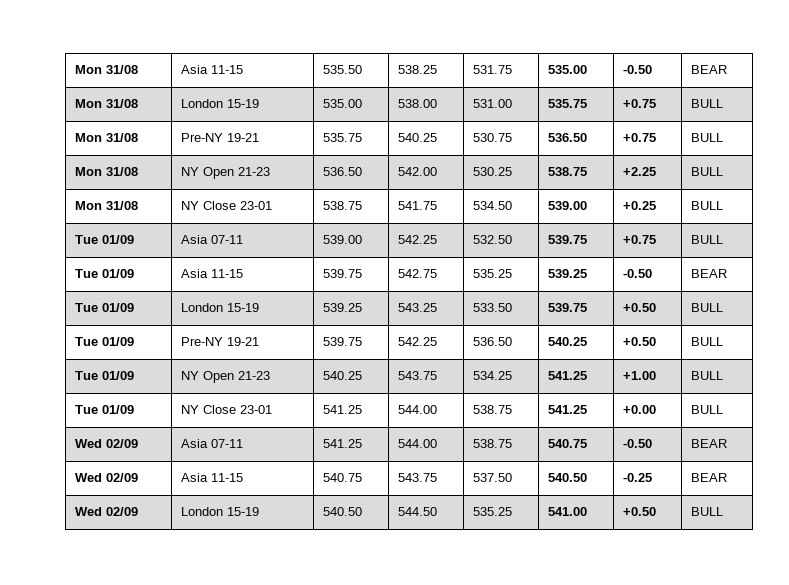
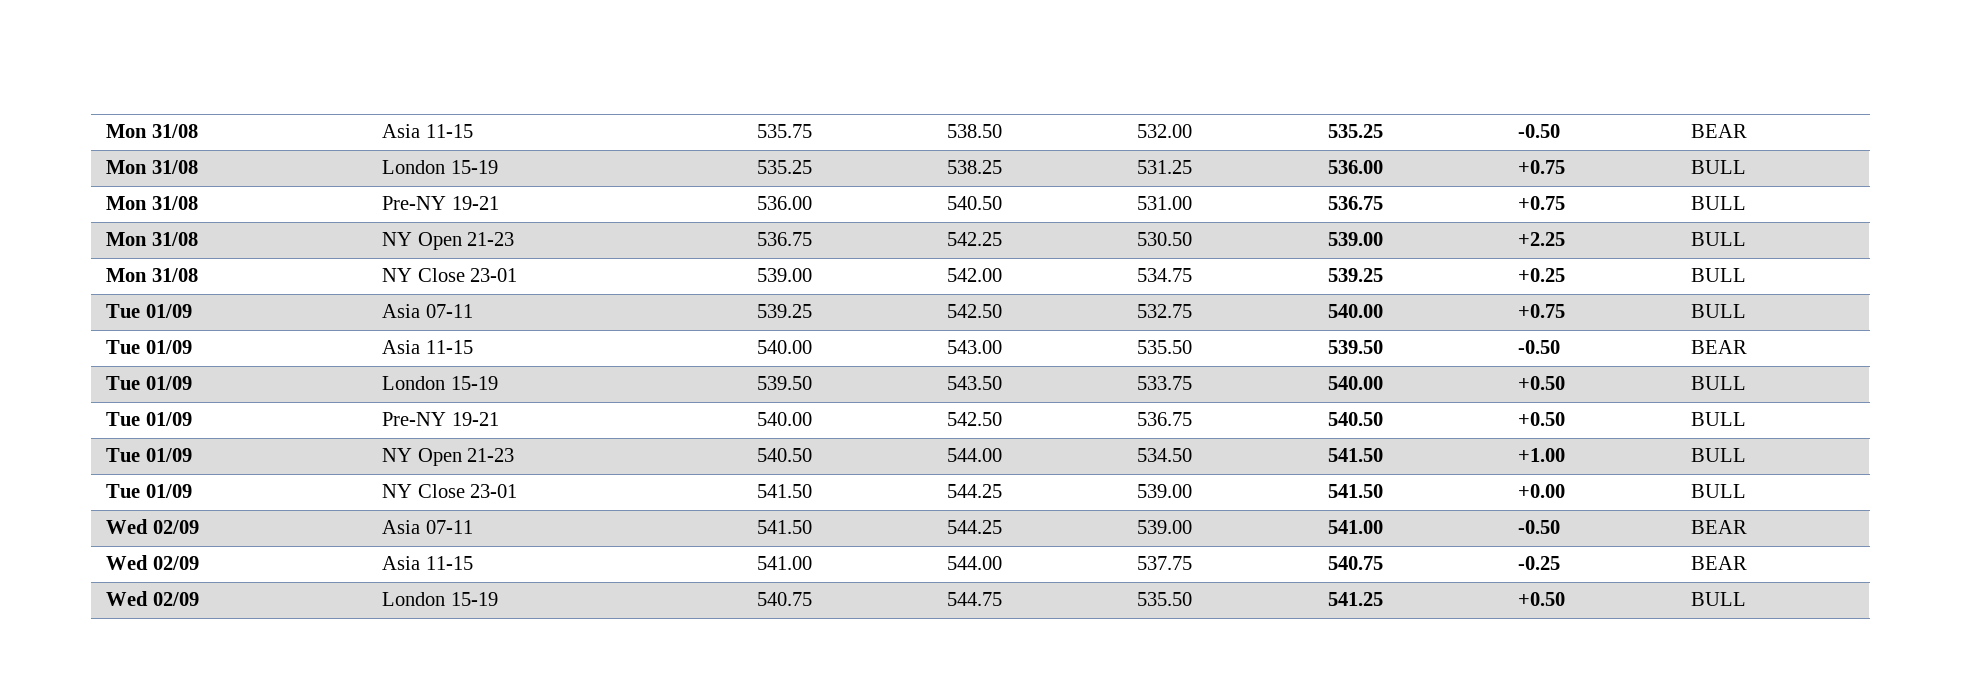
[322,65,362,74] [397,65,437,74] [472,65,512,74] [547,65,587,74] 535.50 | 538.25 | 531.75 | 535.00 -> [757,124,813,138] [947,124,1003,138] [1137,124,1193,138] [1328,124,1384,138] 535.75 | 538.50 | 532.00 | 535.25
[322,99,362,108] [397,99,437,108] [472,99,512,108] [547,99,587,108] 535.00 | 538.00 | 531.00 | 535.75 -> [757,160,813,174] [947,160,1003,174] [1137,160,1193,174] [1328,160,1384,174] 535.25 | 538.25 | 531.25 | 536.00
[322,133,362,142] [397,133,437,142] [472,133,512,142] [547,133,587,142] 535.75 | 540.25 | 530.75 | 536.50 -> [757,196,813,210] [947,196,1003,210] [1137,196,1193,210] [1328,196,1384,210] 536.00 | 540.50 | 531.00 | 536.75
[322,167,362,176] [397,167,437,176] [472,167,512,176] [547,167,587,176] 536.50 | 542.00 | 530.25 | 538.75 -> [757,232,813,246] [947,232,1003,246] [1137,232,1193,246] [1328,232,1384,246] 536.75 | 542.25 | 530.50 | 539.00
[322,201,362,210] [397,201,437,210] [472,201,512,210] [547,201,587,210] 538.75 | 541.75 | 534.50 | 539.00 -> [757,268,813,282] [947,268,1003,282] [1137,268,1193,282] [1328,268,1384,282] 539.00 | 542.00 | 534.75 | 539.25
[322,235,362,244] [397,235,437,244] [472,235,512,244] [547,235,587,244] 539.00 | 542.25 | 532.50 | 539.75 -> [757,304,813,318] [947,304,1003,318] [1137,304,1193,318] [1328,304,1384,318] 539.25 | 542.50 | 532.75 | 540.00
[322,269,362,278] [397,269,437,278] [472,269,512,278] [547,269,587,278] 539.75 | 542.75 | 535.25 | 539.25 -> [757,340,813,354] [947,340,1003,354] [1137,340,1193,354] [1328,340,1384,354] 540.00 | 543.00 | 535.50 | 539.50
[322,303,362,312] [397,303,437,312] [472,303,512,312] [547,303,587,312] 539.25 | 543.25 | 533.50 | 539.75 -> [757,376,813,390] [947,376,1003,390] [1137,376,1193,390] [1328,376,1384,390] 539.50 | 543.50 | 533.75 | 540.00
[322,337,362,346] [397,337,437,346] [472,337,512,346] [547,337,587,346] 539.75 | 542.25 | 536.50 | 540.25 -> [757,412,813,426] [947,412,1003,426] [1137,412,1193,426] [1328,412,1384,426] 540.00 | 542.50 | 536.75 | 540.50
[322,371,362,380] [397,371,437,380] [472,371,512,380] [547,371,587,380] 540.25 | 543.75 | 534.25 | 541.25 -> [757,448,813,462] [947,448,1003,462] [1137,448,1193,462] [1328,448,1384,462] 540.50 | 544.00 | 534.50 | 541.50
[322,405,362,414] [397,405,437,414] [472,405,512,414] [547,405,587,414] 541.25 | 544.00 | 538.75 | 541.25 -> [757,484,813,498] [947,484,1003,498] [1137,484,1193,498] [1328,484,1384,498] 541.50 | 544.25 | 539.00 | 541.50
[322,439,362,448] [397,439,437,448] [472,439,512,448] [547,439,587,448] 541.25 | 544.00 | 538.75 | 540.75 -> [757,520,813,534] [947,520,1003,534] [1137,520,1193,534] [1328,520,1384,534] 541.50 | 544.25 | 539.00 | 541.00
[322,473,362,482] [397,473,437,482] [472,473,512,482] [547,473,587,482] 540.75 | 543.75 | 537.50 | 540.50 -> [757,556,813,570] [947,556,1003,570] [1137,556,1193,570] [1328,556,1384,570] 541.00 | 544.00 | 537.75 | 540.75
[322,507,362,516] [397,507,437,516] [472,507,512,516] [547,507,587,516] 540.50 | 544.50 | 535.25 | 541.00 -> [757,592,813,606] [947,592,1003,606] [1137,592,1193,606] [1328,592,1384,606] 540.75 | 544.75 | 535.50 | 541.25

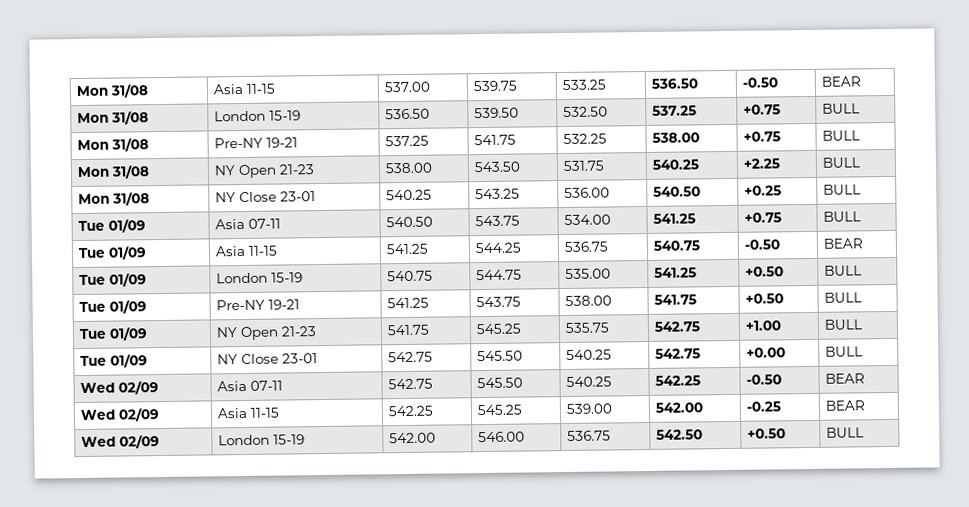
[757,124,813,138] [947,124,1003,138] [1137,124,1193,138] [1328,124,1384,138] 535.75 | 538.50 | 532.00 | 535.25 -> [383,81,430,93] [472,80,517,92] [561,79,606,91] [650,78,698,89] 537.00 | 539.75 | 533.25 | 536.50
[757,160,813,174] [947,160,1003,174] [1137,160,1193,174] [1328,160,1384,174] 535.25 | 538.25 | 531.25 | 536.00 -> [384,108,430,120] [473,107,519,119] [562,106,608,118] [651,105,697,116] 536.50 | 539.50 | 532.50 | 537.25
[757,196,813,210] [947,196,1003,210] [1137,196,1193,210] [1328,196,1384,210] 536.00 | 540.50 | 531.00 | 536.75 -> [384,135,429,147] [473,134,516,146] [562,133,607,145] [651,132,700,143] 537.25 | 541.75 | 532.25 | 538.00
[757,232,813,246] [947,232,1003,246] [1137,232,1193,246] [1328,232,1384,246] 536.75 | 542.25 | 530.50 | 539.00 -> [384,162,432,174] [473,161,520,173] [562,160,604,172] [651,159,699,170] 538.00 | 543.50 | 531.75 | 540.25
[757,268,813,282] [947,268,1003,282] [1137,268,1193,282] [1328,268,1384,282] 539.00 | 542.00 | 534.75 | 539.25 -> [385,189,432,201] [474,188,520,200] [563,187,610,199] [652,186,701,197] 540.25 | 543.25 | 536.00 | 540.50
[757,304,813,318] [947,304,1003,318] [1137,304,1193,318] [1328,304,1384,318] 539.25 | 542.50 | 532.75 | 540.00 -> [385,216,433,228] [474,215,520,227] [563,214,611,226] [652,213,696,224] 540.50 | 543.75 | 534.00 | 541.25
[757,340,813,354] [947,340,1003,354] [1137,340,1193,354] [1328,340,1384,354] 540.00 | 543.00 | 535.50 | 539.50 -> [385,243,428,255] [474,242,521,254] [563,241,608,253] [652,240,700,251] 541.25 | 544.25 | 536.75 | 540.75
[757,376,813,390] [947,376,1003,390] [1137,376,1193,390] [1328,376,1384,390] 539.50 | 543.50 | 533.75 | 540.00 -> [386,270,433,282] [475,269,522,281] [564,268,611,280] [653,267,697,278] 540.75 | 544.75 | 535.00 | 541.25
[757,412,813,426] [947,412,1003,426] [1137,412,1193,426] [1328,412,1384,426] 540.00 | 542.50 | 536.75 | 540.50 -> [386,297,429,309] [475,296,521,308] [564,295,612,307] [653,294,697,305] 541.25 | 543.75 | 538.00 | 541.75
[757,448,813,462] [947,448,1003,462] [1137,448,1193,462] [1328,448,1384,462] 540.50 | 544.00 | 534.50 | 541.50 -> [386,324,430,336] [475,323,521,335] [564,322,609,334] [653,321,700,332] 541.75 | 545.25 | 535.75 | 542.75
[757,484,813,498] [947,484,1003,498] [1137,484,1193,498] [1328,484,1384,498] 541.50 | 544.25 | 539.00 | 541.50 -> [387,351,433,363] [476,350,523,362] [565,349,612,361] [654,348,701,359] 542.75 | 545.50 | 540.25 | 542.75
[757,520,813,534] [947,520,1003,534] [1137,520,1193,534] [1328,520,1384,534] 541.50 | 544.25 | 539.00 | 541.00 -> [387,378,433,390] [476,377,523,389] [565,376,612,388] [654,375,701,386] 542.75 | 545.50 | 540.25 | 542.25
[757,556,813,570] [947,556,1003,570] [1137,556,1193,570] [1328,556,1384,570] 541.00 | 544.00 | 537.75 | 540.75 -> [387,405,434,417] [476,404,522,416] [565,403,612,415] [654,402,703,413] 542.25 | 545.25 | 539.00 | 542.00
[757,592,813,606] [947,592,1003,606] [1137,592,1193,606] [1328,592,1384,606] 540.75 | 544.75 | 535.50 | 541.25 -> [388,432,436,444] [477,431,525,443] [566,430,611,442] [655,429,703,440] 542.00 | 546.00 | 536.75 | 542.50

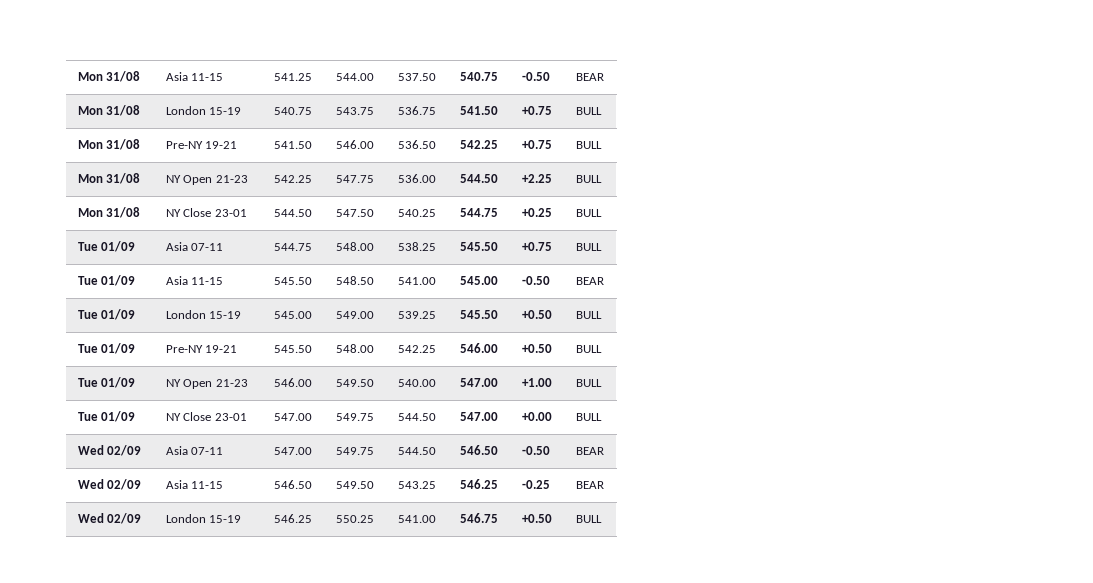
[383,81,430,93] [472,80,517,92] [561,79,606,91] [650,78,698,89] 537.00 | 539.75 | 533.25 | 536.50 -> [273,73,312,81] [335,73,374,81] [397,73,436,81] [459,72,498,81] 541.25 | 544.00 | 537.50 | 540.75
[384,108,430,120] [473,107,519,119] [562,106,608,118] [651,105,697,116] 536.50 | 539.50 | 532.50 | 537.25 -> [273,107,312,115] [335,107,374,115] [397,106,436,115] [459,106,498,115] 540.75 | 543.75 | 536.75 | 541.50
[384,135,429,147] [473,134,516,146] [562,133,607,145] [651,132,700,143] 537.25 | 541.75 | 532.25 | 538.00 -> [273,141,312,149] [335,140,374,149] [397,140,436,149] [459,140,498,149] 541.50 | 546.00 | 536.50 | 542.25
[384,162,432,174] [473,161,520,173] [562,160,604,172] [651,159,699,170] 538.00 | 543.50 | 531.75 | 540.25 -> [273,175,312,183] [335,175,374,183] [397,174,436,183] [459,174,498,183] 542.25 | 547.75 | 536.00 | 544.50
[385,189,432,201] [474,188,520,200] [563,187,610,199] [652,186,701,197] | 540.25 | 543.25 | 536.00 | 540.50 -> [273,209,312,217] [335,209,374,217] [397,209,436,217] [459,208,498,217] | 544.50 | 547.50 | 540.25 | 544.75
[385,216,433,228] [474,215,520,227] [563,214,611,226] [652,213,696,224] 540.50 | 543.75 | 534.00 | 541.25 -> [273,243,312,251] [335,242,374,251] [397,242,436,251] [459,242,498,251] 544.75 | 548.00 | 538.25 | 545.50
[385,243,428,255] [474,242,521,254] [563,241,608,253] [652,240,700,251] 541.25 | 544.25 | 536.75 | 540.75 -> [273,277,312,285] [335,276,374,285] [397,277,436,285] [459,276,498,285] 545.50 | 548.50 | 541.00 | 545.00
[386,270,433,282] [475,269,522,281] [564,268,611,280] [653,267,697,278] 540.75 | 544.75 | 535.00 | 541.25 -> [273,311,312,319] [335,311,374,319] [397,311,436,319] [459,310,498,319] 545.00 | 549.00 | 539.25 | 545.50
[386,297,429,309] [475,296,521,308] [564,295,612,307] [653,294,697,305] 541.25 | 543.75 | 538.00 | 541.75 -> [273,345,312,353] [335,344,374,353] [397,345,436,353] [459,343,498,353] 545.50 | 548.00 | 542.25 | 546.00
[386,324,430,336] [475,323,521,335] [564,322,609,334] [653,321,700,332] 541.75 | 545.25 | 535.75 | 542.75 -> [273,378,312,387] [335,379,374,387] [397,379,436,387] [459,378,498,387] 546.00 | 549.50 | 540.00 | 547.00
[387,351,433,363] [476,350,523,362] [565,349,612,361] [654,348,701,359] 542.75 | 545.50 | 540.25 | 542.75 -> [273,413,312,421] [335,413,374,421] [397,413,436,421] [459,412,498,421] 547.00 | 549.75 | 544.50 | 547.00
[387,378,433,390] [476,377,523,389] [565,376,612,388] [654,375,701,386] 542.75 | 545.50 | 540.25 | 542.25 -> [273,447,312,455] [335,447,374,455] [397,447,436,455] [459,445,498,455] 547.00 | 549.75 | 544.50 | 546.50
[387,405,434,417] [476,404,522,416] [565,403,612,415] [654,402,703,413] 542.25 | 545.25 | 539.00 | 542.00 -> [273,480,312,489] [335,481,374,489] [397,481,436,489] [459,479,498,489] 546.50 | 549.50 | 543.25 | 546.25
[388,432,436,444] [477,431,525,443] [566,430,611,442] [655,429,703,440] 542.00 | 546.00 | 536.75 | 542.50 -> [273,514,312,523] [335,515,374,523] [397,515,436,523] [459,513,498,523] 546.25 | 550.25 | 541.00 | 546.75

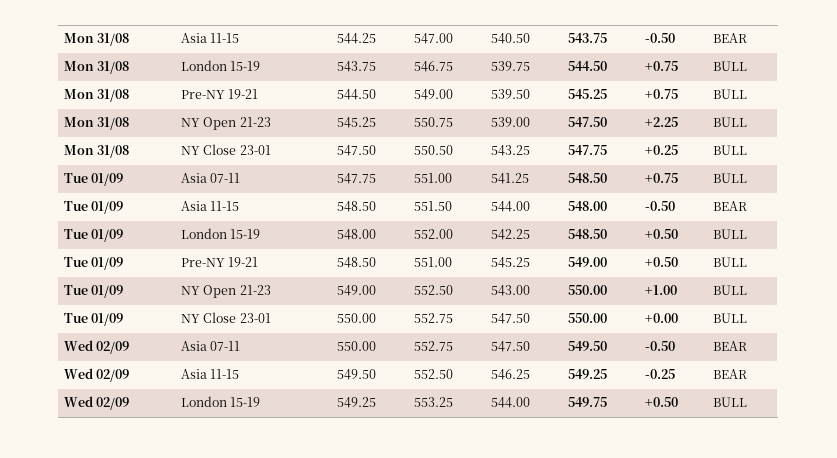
[273,73,312,81] [335,73,374,81] [397,73,436,81] [459,72,498,81] 541.25 | 544.00 | 537.50 | 540.75 -> [336,33,376,44] [413,33,453,44] [490,33,530,44] [567,33,607,43] 544.25 | 547.00 | 540.50 | 543.75
[273,107,312,115] [335,107,374,115] [397,106,436,115] [459,106,498,115] | 540.75 | 543.75 | 536.75 | 541.50 -> [336,61,376,72] [413,61,453,72] [490,61,530,71] [567,61,607,71] | 543.75 | 546.75 | 539.75 | 544.50
[273,141,312,149] [335,140,374,149] [397,140,436,149] [459,140,498,149] 541.50 | 546.00 | 536.50 | 542.25 -> [336,89,376,100] [413,89,453,100] [490,89,530,99] [567,89,607,99] 544.50 | 549.00 | 539.50 | 545.25
[273,175,312,183] [335,175,374,183] [397,174,436,183] [459,174,498,183] 542.25 | 547.75 | 536.00 | 544.50 -> [336,117,376,128] [413,117,453,127] [490,117,530,127] [567,117,607,127] 545.25 | 550.75 | 539.00 | 547.50
[273,209,312,217] [335,209,374,217] [397,209,436,217] [459,208,498,217] | 544.50 | 547.50 | 540.25 | 544.75 -> [336,145,376,156] [413,145,453,155] [490,145,530,156] [567,145,607,155] | 547.50 | 550.50 | 543.25 | 547.75
[273,243,312,251] [335,242,374,251] [397,242,436,251] [459,242,498,251] 544.75 | 548.00 | 538.25 | 545.50 -> [336,173,376,184] [413,173,452,183] [490,173,529,184] [567,173,607,183] 547.75 | 551.00 | 541.25 | 548.50
[273,277,312,285] [335,276,374,285] [397,277,436,285] [459,276,498,285] | 545.50 | 548.50 | 541.00 | 545.00 -> [336,201,376,212] [413,201,452,211] [490,201,530,212] [567,201,607,211] | 548.50 | 551.50 | 544.00 | 548.00
[273,311,312,319] [335,311,374,319] [397,311,436,319] [459,310,498,319] 545.00 | 549.00 | 539.25 | 545.50 -> [336,229,376,240] [413,229,453,239] [490,229,530,240] [567,229,607,239] 548.00 | 552.00 | 542.25 | 548.50
[273,345,312,353] [335,344,374,353] [397,345,436,353] [459,343,498,353] 545.50 | 548.00 | 542.25 | 546.00 -> [336,257,376,268] [413,257,452,267] [490,257,530,268] [567,257,607,267] 548.50 | 551.00 | 545.25 | 549.00
[273,378,312,387] [335,379,374,387] [397,379,436,387] [459,378,498,387] 546.00 | 549.50 | 540.00 | 547.00 -> [336,285,376,296] [413,285,453,295] [490,285,530,296] [567,285,607,295] 549.00 | 552.50 | 543.00 | 550.00
[273,413,312,421] [335,413,374,421] [397,413,436,421] [459,412,498,421] 547.00 | 549.75 | 544.50 | 547.00 -> [336,313,376,323] [413,313,453,323] [490,313,530,324] [567,313,607,323] 550.00 | 552.75 | 547.50 | 550.00
[273,447,312,455] [335,447,374,455] [397,447,436,455] [459,445,498,455] 547.00 | 549.75 | 544.50 | 546.50 -> [336,341,376,351] [413,341,453,351] [490,341,530,352] [567,341,607,351] 550.00 | 552.75 | 547.50 | 549.50
[273,480,312,489] [335,481,374,489] [397,481,436,489] [459,479,498,489] | 546.50 | 549.50 | 543.25 | 546.25 -> [336,369,376,380] [413,369,453,379] [490,369,530,380] [567,369,607,379] | 549.50 | 552.50 | 546.25 | 549.25
[273,514,312,523] [335,515,374,523] [397,515,436,523] [459,513,498,523] 546.25 | 550.25 | 541.00 | 546.75 -> [336,397,376,408] [413,397,453,407] [490,397,530,408] [567,397,607,407] 549.25 | 553.25 | 544.00 | 549.75

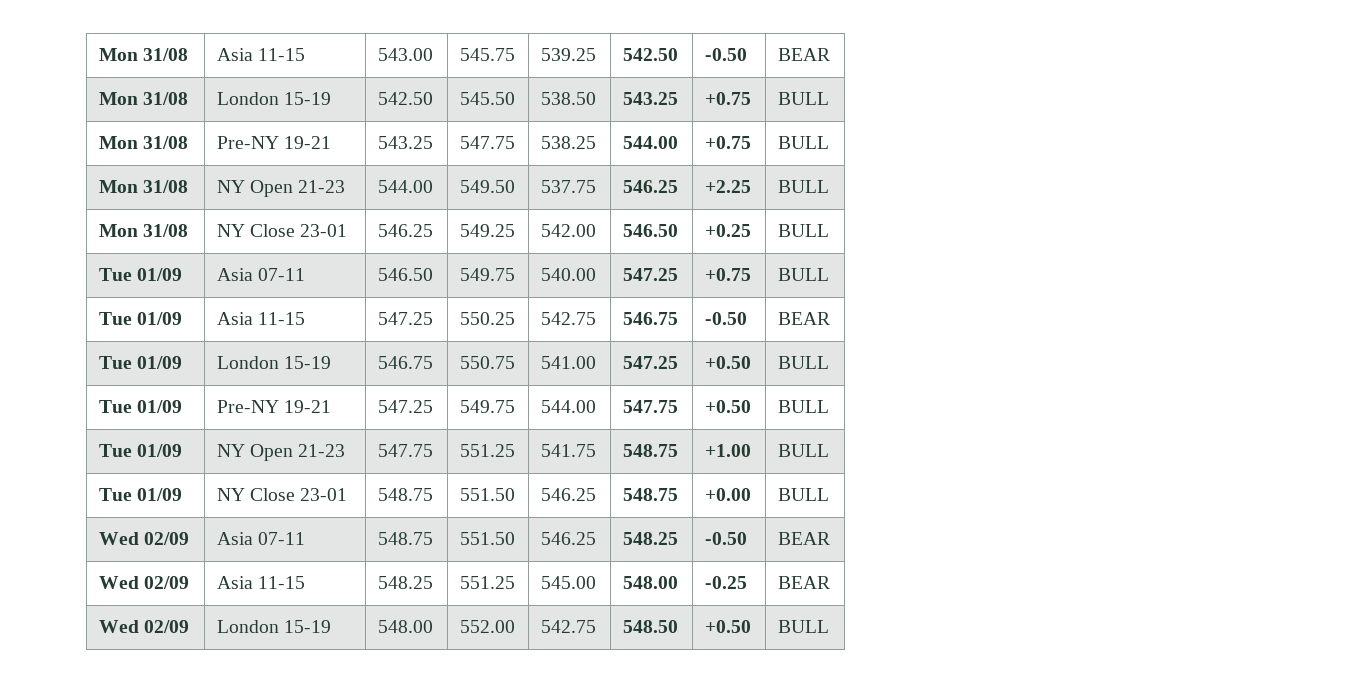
[336,33,376,44] [413,33,453,44] [490,33,530,44] [567,33,607,43] 544.25 | 547.00 | 540.50 | 543.75 -> [377,48,433,61] [459,48,515,61] [540,48,596,61] [622,48,678,61] 543.00 | 545.75 | 539.25 | 542.50
[336,61,376,72] [413,61,453,72] [490,61,530,71] [567,61,607,71] 543.75 | 546.75 | 539.75 | 544.50 -> [377,92,433,105] [459,92,515,105] [540,92,596,105] [622,92,678,105] 542.50 | 545.50 | 538.50 | 543.25
[336,89,376,100] [413,89,453,100] [490,89,530,99] [567,89,607,99] 544.50 | 549.00 | 539.50 | 545.25 -> [377,136,433,149] [459,136,515,149] [540,136,596,149] [622,136,678,149] 543.25 | 547.75 | 538.25 | 544.00
[336,117,376,128] [413,117,453,127] [490,117,530,127] [567,117,607,127] 545.25 | 550.75 | 539.00 | 547.50 -> [377,180,433,193] [459,180,515,193] [540,180,596,193] [622,180,678,193] 544.00 | 549.50 | 537.75 | 546.25
[336,145,376,156] [413,145,453,155] [490,145,530,156] [567,145,607,155] 547.50 | 550.50 | 543.25 | 547.75 -> [377,224,433,237] [459,224,515,237] [540,224,596,237] [622,224,678,237] 546.25 | 549.25 | 542.00 | 546.50
[336,173,376,184] [413,173,452,183] [490,173,529,184] [567,173,607,183] 547.75 | 551.00 | 541.25 | 548.50 -> [377,268,433,281] [459,268,515,281] [540,268,596,281] [622,268,678,281] 546.50 | 549.75 | 540.00 | 547.25
[336,201,376,212] [413,201,452,211] [490,201,530,212] [567,201,607,211] 548.50 | 551.50 | 544.00 | 548.00 -> [377,312,433,325] [459,312,515,325] [540,312,596,325] [622,312,678,325] 547.25 | 550.25 | 542.75 | 546.75
[336,229,376,240] [413,229,453,239] [490,229,530,240] [567,229,607,239] 548.00 | 552.00 | 542.25 | 548.50 -> [377,356,433,369] [459,356,515,369] [540,356,596,369] [622,356,678,369] 546.75 | 550.75 | 541.00 | 547.25
[336,257,376,268] [413,257,452,267] [490,257,530,268] [567,257,607,267] 548.50 | 551.00 | 545.25 | 549.00 -> [377,400,433,413] [459,400,515,413] [540,400,596,413] [622,400,678,413] 547.25 | 549.75 | 544.00 | 547.75
[336,285,376,296] [413,285,453,295] [490,285,530,296] [567,285,607,295] 549.00 | 552.50 | 543.00 | 550.00 -> [377,444,433,457] [459,444,515,457] [540,444,596,457] [622,444,678,457] 547.75 | 551.25 | 541.75 | 548.75
[336,313,376,323] [413,313,453,323] [490,313,530,324] [567,313,607,323] 550.00 | 552.75 | 547.50 | 550.00 -> [377,488,433,501] [459,488,515,501] [540,488,596,501] [622,488,678,501] 548.75 | 551.50 | 546.25 | 548.75
[336,341,376,351] [413,341,453,351] [490,341,530,352] [567,341,607,351] 550.00 | 552.75 | 547.50 | 549.50 -> [377,532,433,545] [459,532,515,545] [540,532,596,545] [622,532,678,545] 548.75 | 551.50 | 546.25 | 548.25
[336,369,376,380] [413,369,453,379] [490,369,530,380] [567,369,607,379] 549.50 | 552.50 | 546.25 | 549.25 -> [377,576,433,589] [459,576,515,589] [540,576,596,589] [622,576,678,589] 548.25 | 551.25 | 545.00 | 548.00
[336,397,376,408] [413,397,453,407] [490,397,530,408] [567,397,607,407] 549.25 | 553.25 | 544.00 | 549.75 -> [377,620,433,633] [459,620,515,633] [540,620,596,633] [622,620,678,633] 548.00 | 552.00 | 542.75 | 548.50

